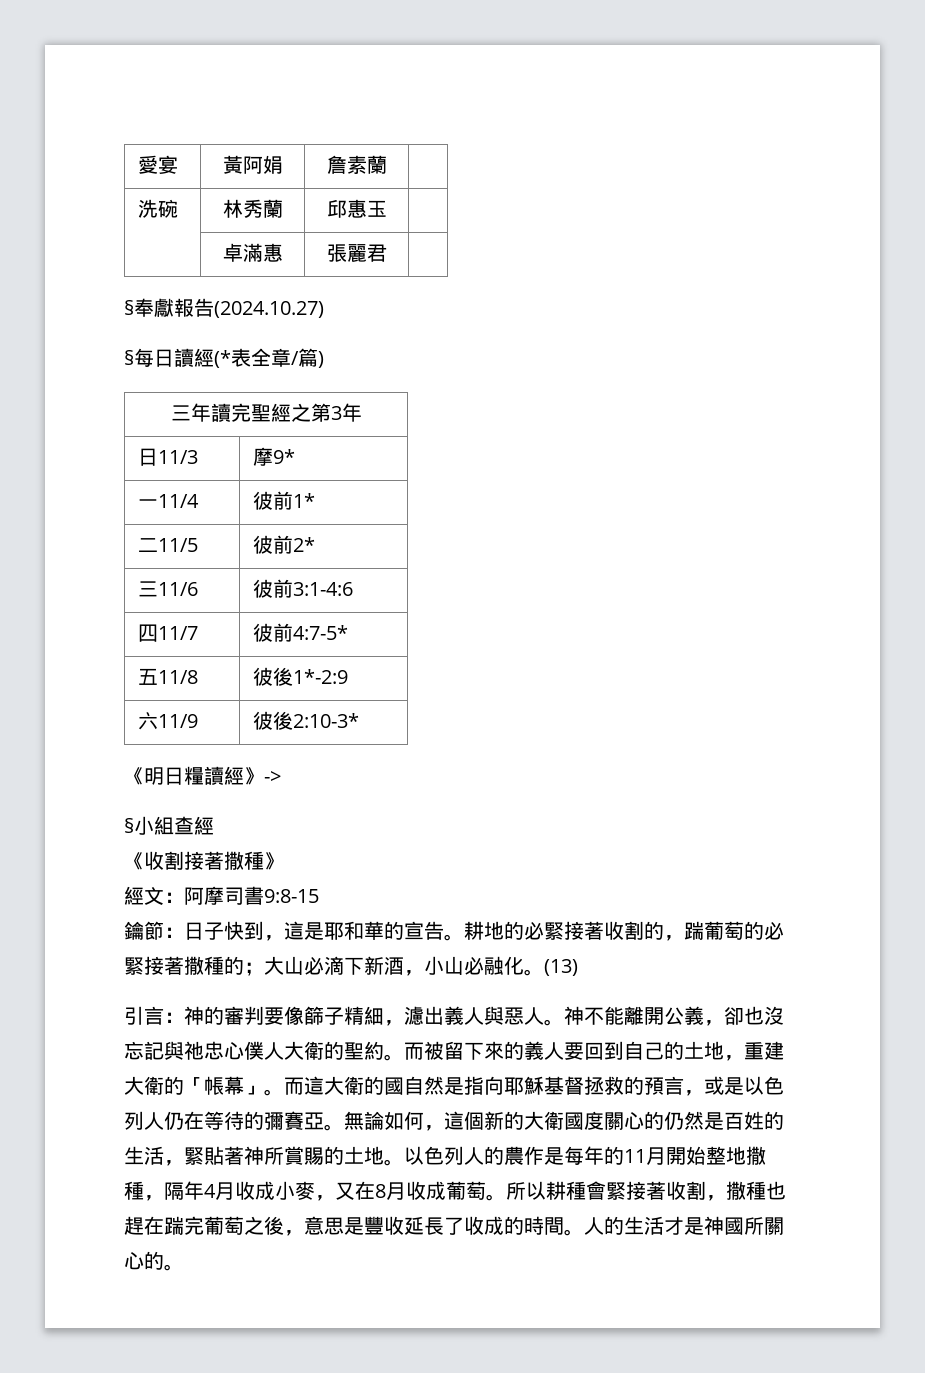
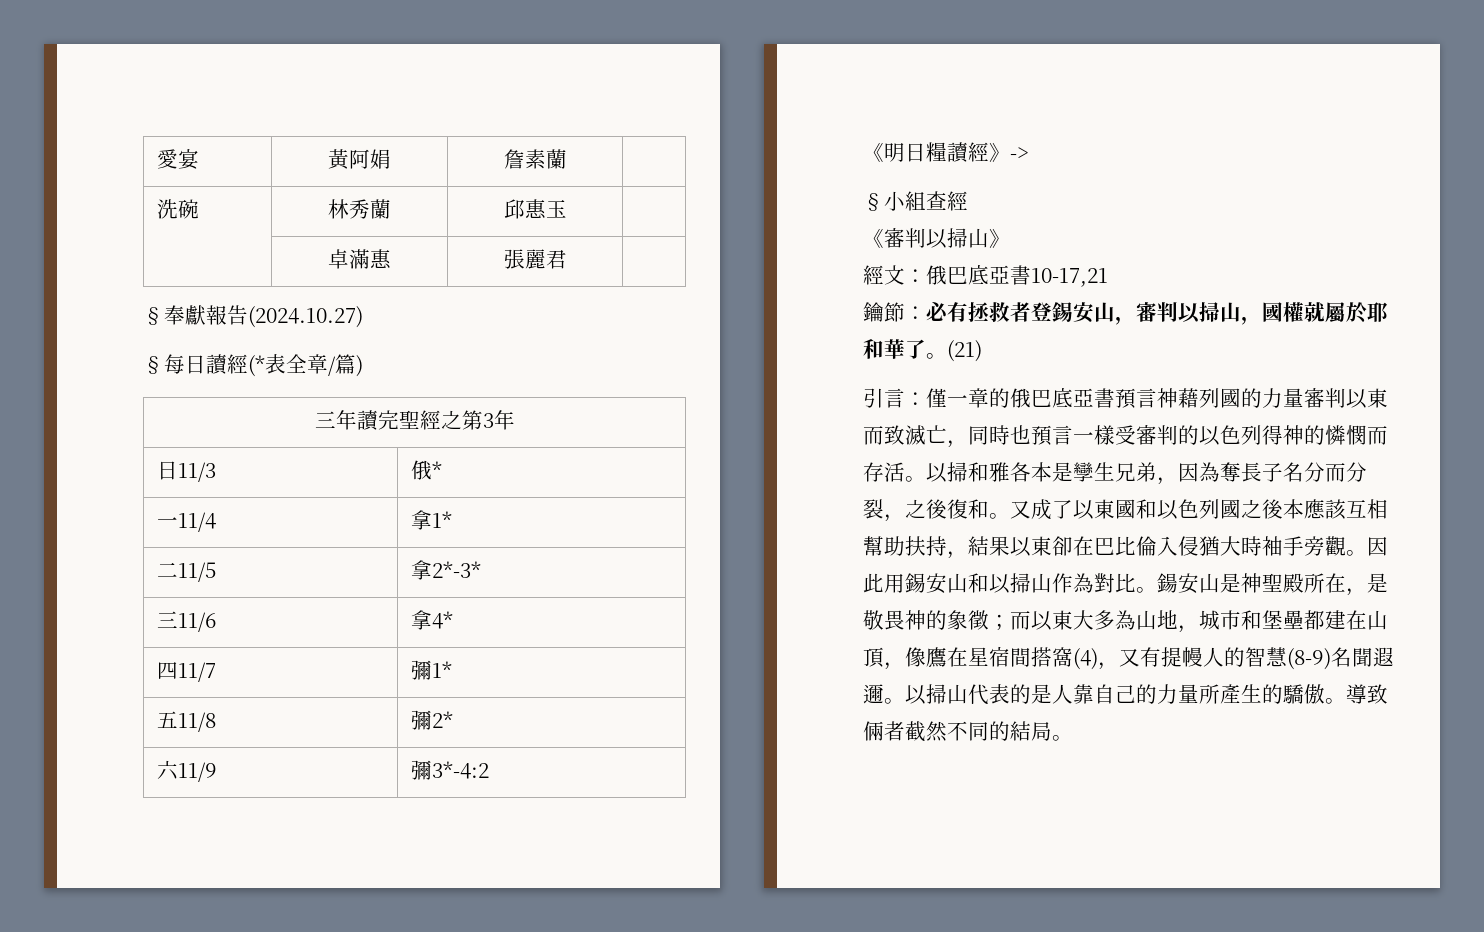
[253,447,296,466] 摩9* -> [410,460,442,480] 俄*
[253,491,294,510] 彼前 -> [410,510,432,530] 拿
[253,535,316,554] 彼前2* -> [410,560,481,580] 拿2*-3*
[253,579,354,598] 彼前3:1-4:6 -> [410,610,453,630] 拿4*
[253,623,349,642] 彼前4:7-5* -> [410,660,452,680] 彌1*
[253,667,349,686] 彼後1*-2:9 -> [410,710,453,730] 彌2*
[253,711,360,730] 彼後2:10-3* -> [410,760,489,780] 彌3*-4:2
[144,851,264,870] 收割接著撒種 -> [884,228,989,249] 審判以掃山
[184,886,319,905] [124,921,784,941] [124,956,578,976] [124,1006,784,1026] [124,1041,784,1061] [124,1076,784,1096] [124,1111,784,1131] [124,1146,766,1166] [124,1181,786,1201] [124,1216,784,1236] [124,1251,164,1270] 阿摩司書9:8-15 // 鑰節：日子快到，這是耶和華的宣告。耕地的必緊接著收割的，踹葡萄的必緊接著撒種的；大山必滴下新酒，小山必融化。(13) // 引言：神的審判要像篩子精細，濾出義人與惡人。神不能離開公義，卻也沒忘記與祂忠心僕人大衛的聖約。而被留下來的義人要回到自己的土地，重建大衛的「帳幕」。而這大衛的國自然是指向耶穌基督拯救的預言，或是以色列人仍在等待的彌賽亞。無論如何，這個新的大衛國度關心的仍然是百姓的生活，緊貼著神所賞賜的土地。以色列人的農作是每年的11月開始整地撒種，隔年4月收成小麥，又在8月收成葡萄。所以耕種會緊接著收割，撒種也趕在踹完葡萄之後，意思是豐收延長了收成的時間。人的生活才是神國所關心的 -> [926,265,1108,287] [863,302,1388,325] [863,339,982,362] [863,388,1388,409] [863,425,1388,448] [863,462,1367,485] [863,499,1388,522] [863,536,1388,559] [863,573,1388,596] [863,610,1388,633] [863,646,1394,670] [863,684,1388,705] [863,721,1052,742] 俄巴底亞書10-17,21 // 鑰節：必有拯救者登錫安山，審判以掃山，國權就屬於耶和華了。(21) // 引言：僅一章的俄巴底亞書預言神藉列國的力量審判以東而致滅亡，同時也預言一樣受審判的以色列得神的憐憫而存活。以掃和雅各本是孿生兄弟，因為奪長子名分而分裂，之後復和。又成了以東國和以色列國之後本應該互相幫助扶持，結果以東卻在巴比倫入侵猶大時袖手旁觀。因此用錫安山和以掃山作為對比。鍚安山是神聖殿所在，是敬畏神的象徵；而以東大多為山地，城市和堡壘都建在山頂，像鷹在星宿間搭窩(4)，又有提幔人的智慧(8-9)名聞遐邇。以掃山代表的是人靠自己的力量所產生的驕傲。導致倆者截然不同的結局

